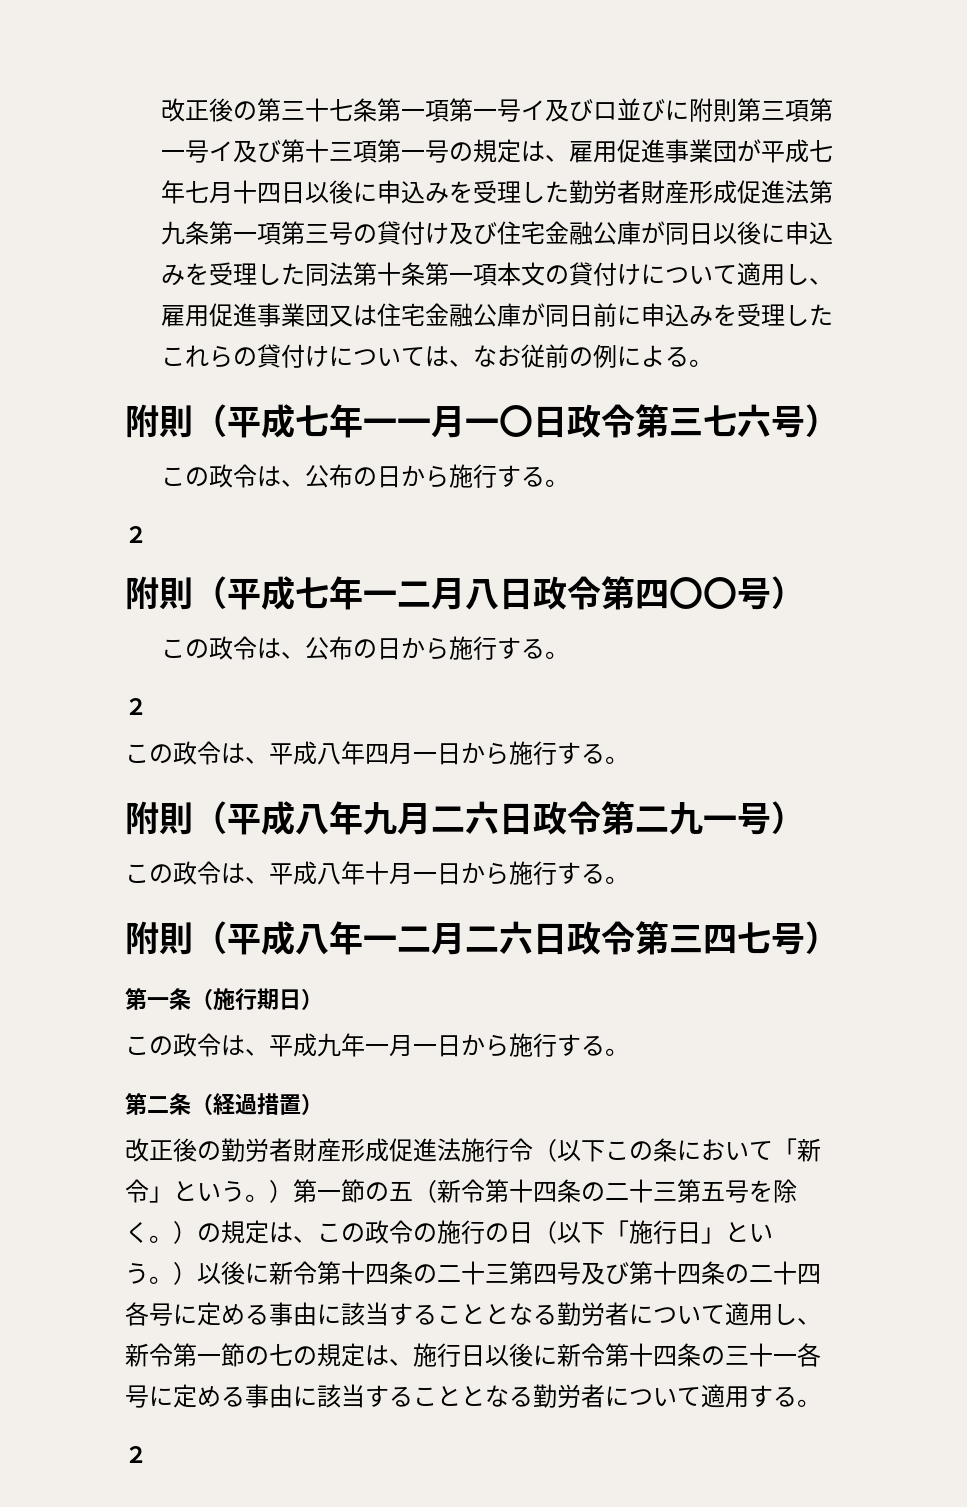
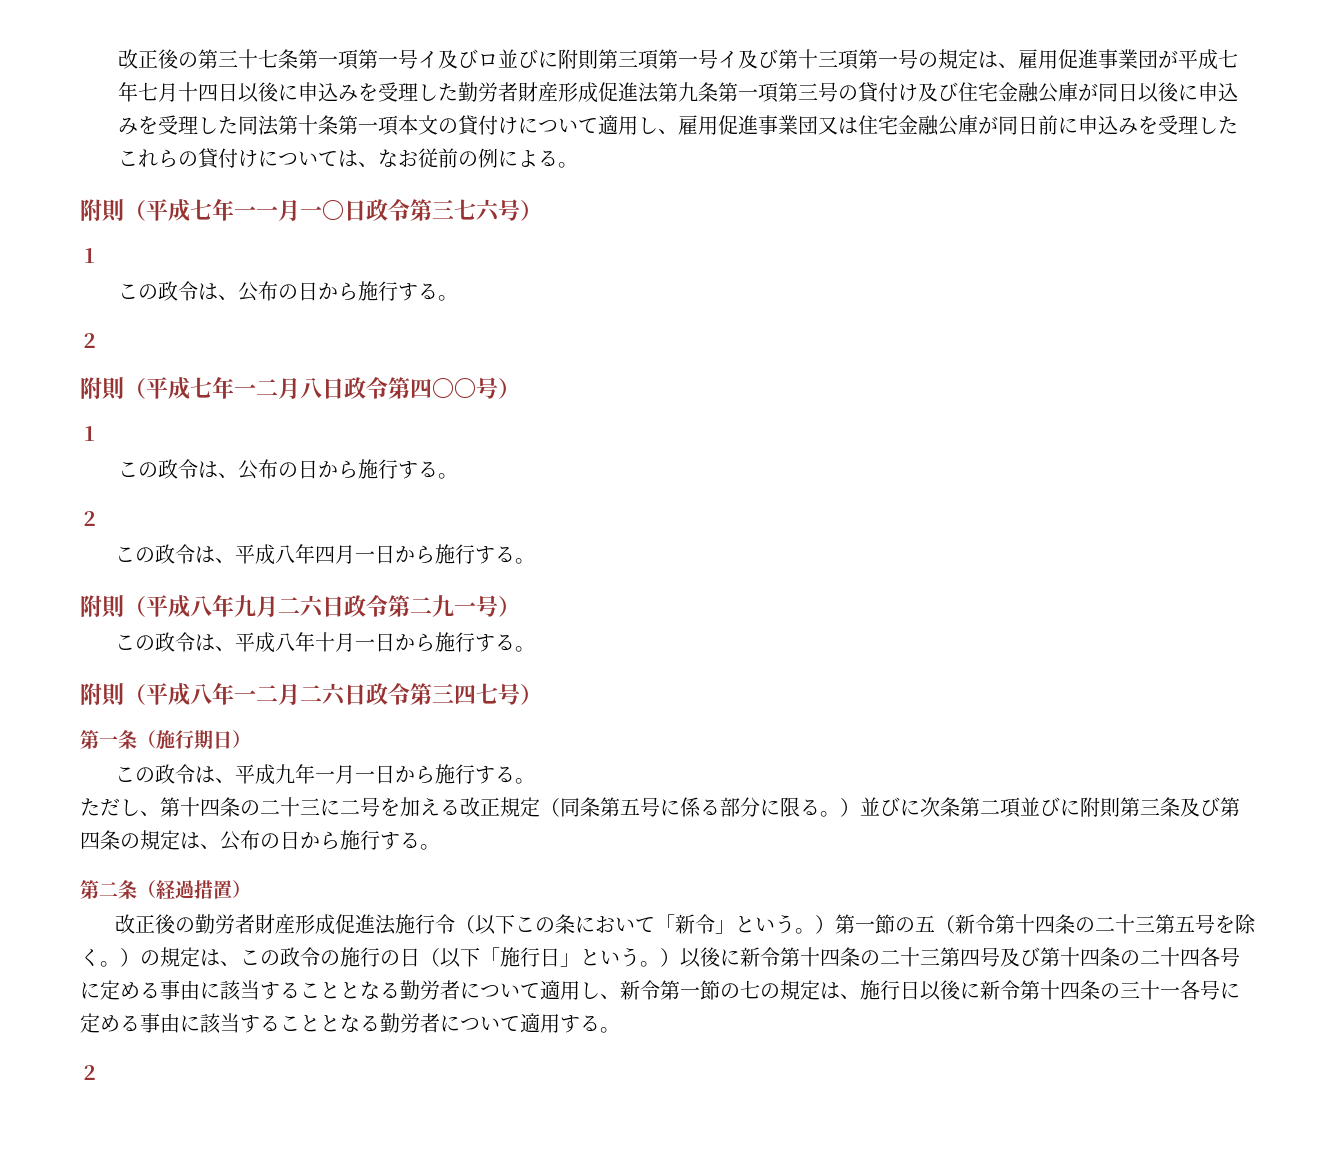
(839, 420) none -> [80,248,99,263] // １
(805, 592) none -> [80,426,99,441] // １
(629, 1052) none -> [80,797,1240,818] [80,830,440,851] // ただし、第十四条の二十三に二号を加える改正規定（同条第五号に係る部分に限る。）並びに次条第二項並びに附則第三条及び第四条の規定は、公布の日から施行する。

